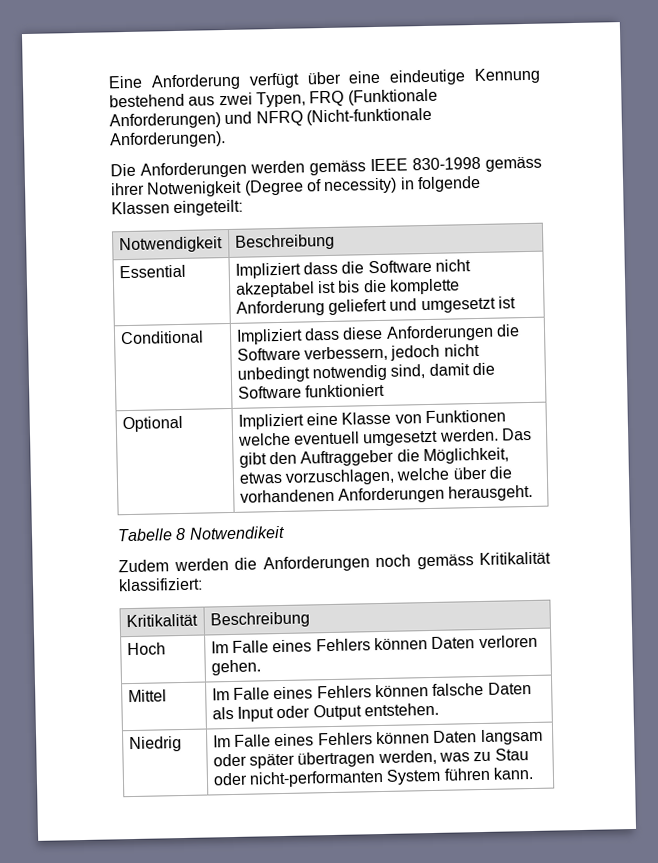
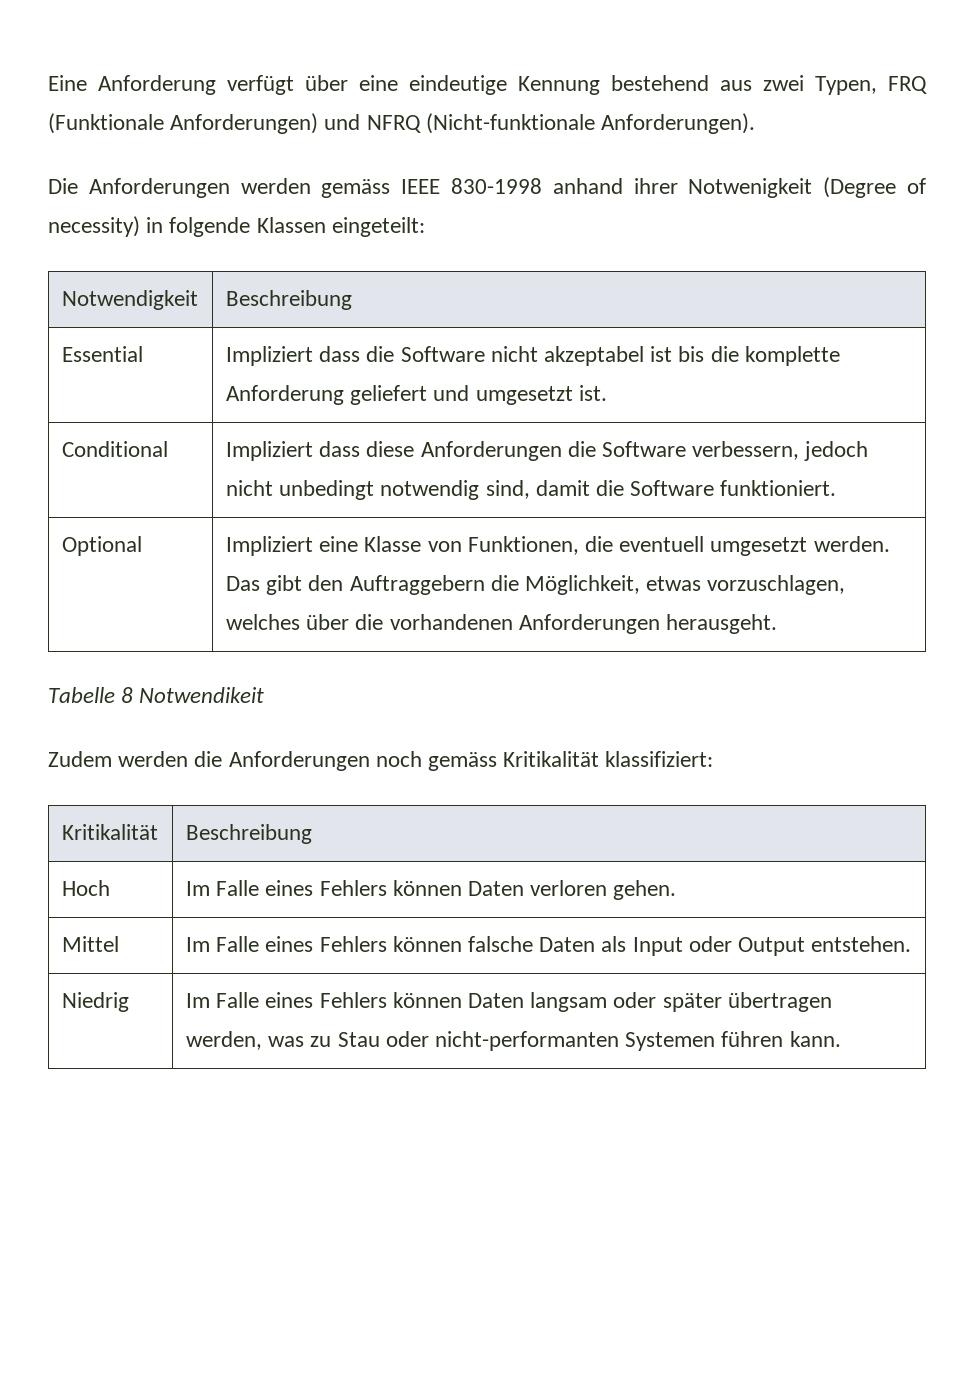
[485,156,542,172] gemäss -> [552,178,623,194] anhand
[497,296,516,309] ist -> [578,385,607,401] ist.
[305,383,386,398] funktioniert -> [720,480,837,496] funktioniert.
[424,409,506,424] [237,432,291,446] Funktionen welche -> [467,536,614,555] Funktionen, die
[300,449,395,467] Auftraggeber -> [349,575,485,595] Auftraggebern
[396,467,450,481] welche -> [225,614,300,630] welches
[386,768,442,785] System -> [625,1032,716,1051] Systemen

